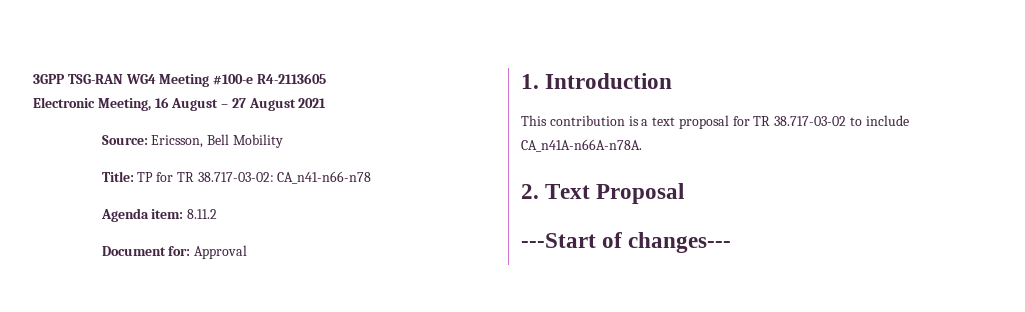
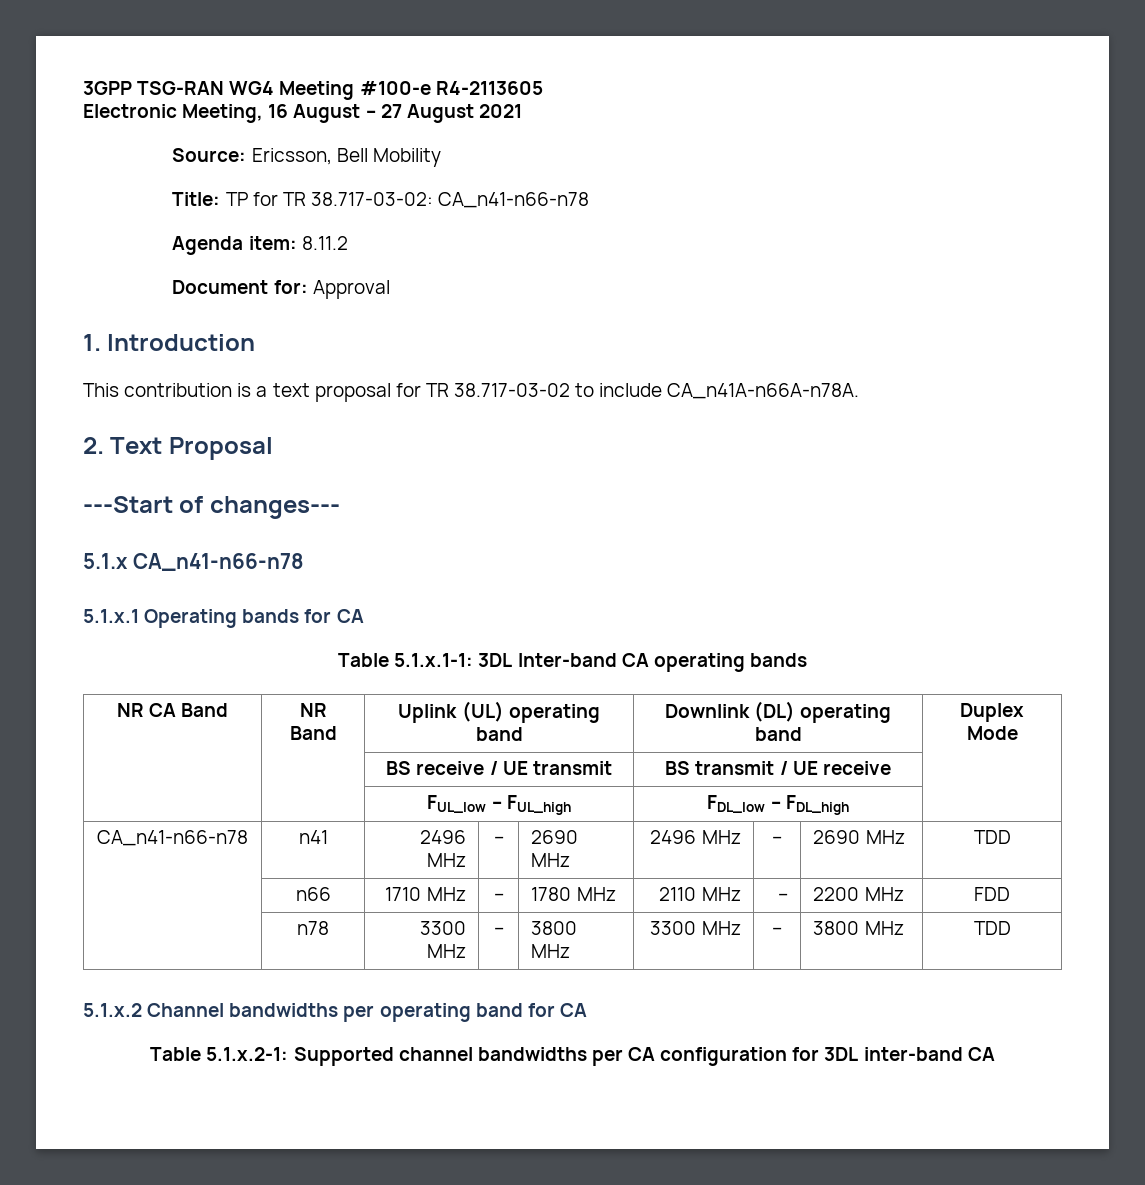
(732, 242) none -> [83,553,304,571] [83,609,364,628] [338,653,807,672] [116,703,229,717] [299,703,327,717] [289,726,337,740] [398,701,600,723] [475,727,523,741] [664,701,892,723] [754,727,802,741] [960,703,1024,722] [966,726,1018,740] [386,761,612,775] [665,761,891,775] [427,795,571,815] [707,795,849,815] [97,830,248,846] [298,830,328,844] [419,830,466,844] [426,853,466,867] [493,836,504,844] [531,830,579,844] [531,853,571,867] [650,830,741,844] [772,836,782,844] [813,830,905,844] [973,830,1011,844] [295,887,331,901] [385,887,466,901] [493,893,504,901] [531,887,616,901] [659,887,741,901] [777,893,788,901] [813,887,904,901] [974,887,1010,901] [297,921,329,935] [419,921,466,935] [426,944,466,958] [493,927,504,935] [531,921,578,935] [531,944,571,958] [650,921,741,935] [772,927,782,935] [813,921,904,935] [973,921,1011,935] [83,1003,587,1022] [150,1047,995,1066] // 5.1.x CA_n41-n66-n78 // 5.1.x.1 Operating bands for CA // Table 5.1.x.1-1: 3DL Inter-band CA operating bands // NR CA Band | NR Band | Uplink (UL) operating band | Downlink (DL) operating band | Duplex Mode // | | BS receive / UE transmit | BS transmit / UE receive | // | | FUL_low – FUL_high | FDL_low – FDL_high | // CA_n41-n66-n78 | n41 | 2496 MHz | – | 2690 MHz | 2496 MHz | – | 2690 MHz | TDD // | n66 | 1710 MHz | – | 1780 MHz | 2110 MHz | – | 2200 MHz | FDD // | n78 | 3300 MHz | – | 3800 MHz | 3300 MHz | – | 3800 MHz | TDD // 5.1.x.2 Channel bandwidths per operating band for CA // Table 5.1.x.2-1: Supported channel bandwidths per CA configuration for 3DL inter-band CA

